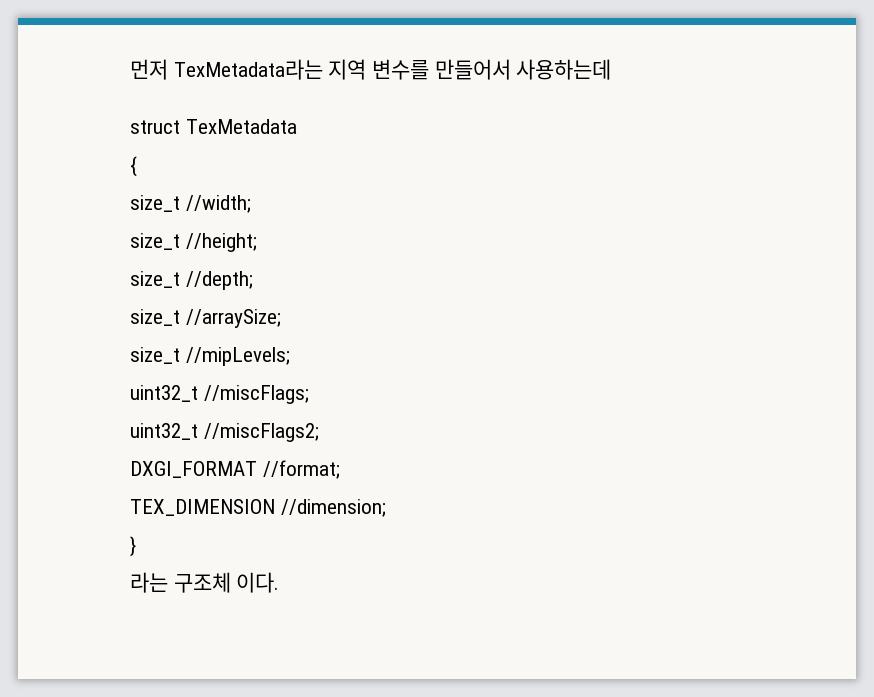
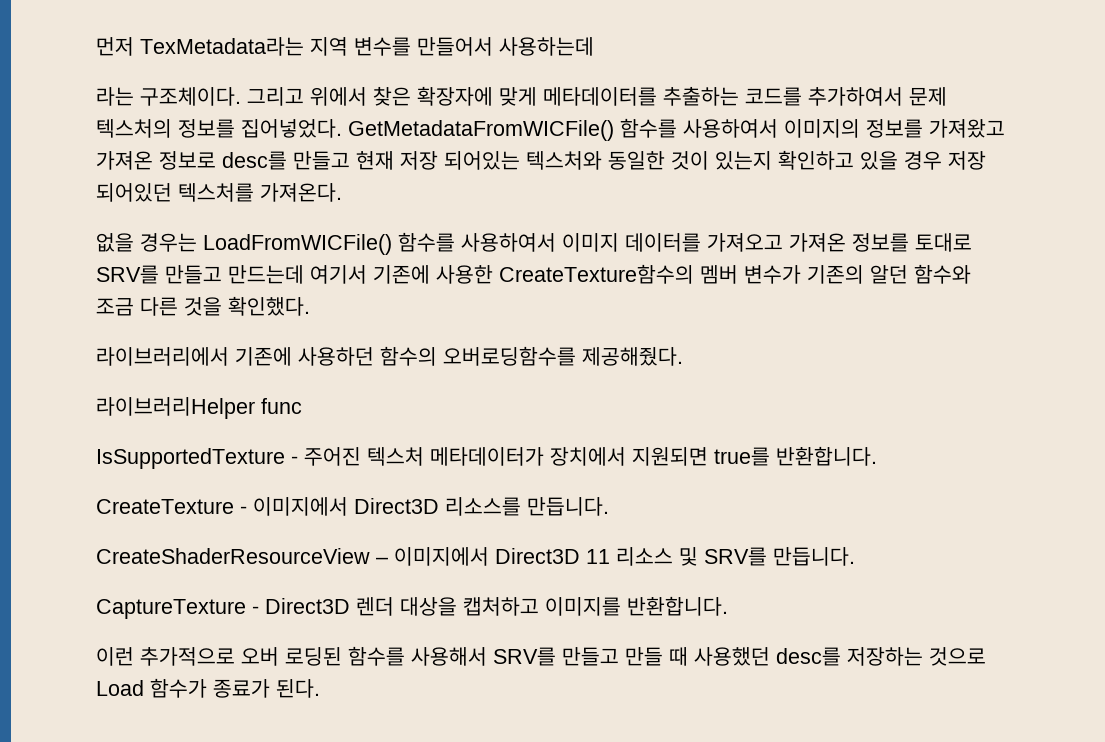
[130,119,297,134] [130,156,137,177] [130,195,251,213] [130,233,257,252] [130,271,253,290] [130,309,281,328] [130,347,290,366] [130,385,309,404] [130,423,319,442] [130,460,340,479] [130,499,386,517] [130,536,136,557] [130,572,280,593] struct TexMetadata // { // size_t //width; // size_t //height; // size_t //depth; // size_t //arraySize; // size_t //mipLevels; // uint32_t //miscFlags; // uint32_t //miscFlags2; // DXGI_FORMAT //format; // TEX_DIMENSION //dimension; // } // 라는 구조체 이다. -> [96,86,947,106] [96,118,1005,141] [96,150,986,170] [96,183,342,202] [96,232,972,255] [96,264,971,284] [96,296,310,316] [96,346,683,366] [96,397,302,419] [96,446,877,469] [96,497,609,516] [96,547,855,566] [96,596,728,619] [96,646,986,666] [96,678,320,698] 라는 구조체이다. 그리고 위에서 찾은 확장자에 맞게 메타데이터를 추출하는 코드를 추가하여서 문제 텍스처의 정보를 집어넣었다. GetMetadataFromWICFile() 함수를 사용하여서 이미지의 정보를 가져왔고 가져온 정보로 desc를 만들고 현재 저장 되어있는 텍스처와 동일한 것이 있는지 확인하고 있을 경우 저장 되어있던 텍스처를 가져온다. // 없을 경우는 LoadFromWICFile() 함수를 사용하여서 이미지 데이터를 가져오고 가져온 정보를 토대로 SRV를 만들고 만드는데 여기서 기존에 사용한 CreateTexture함수의 멤버 변수가 기존의 알던 함수와 조금 다른 것을 확인했다. // 라이브러리에서 기존에 사용하던 함수의 오버로딩함수를 제공해줬다. // 라이브러리Helper func // IsSupportedTexture - 주어진 텍스처 메타데이터가 장치에서 지원되면 true를 반환합니다. // CreateTexture - 이미지에서 Direct3D 리소스를 만듭니다. // CreateShaderResourceView – 이미지에서 Direct3D 11 리소스 및 SRV를 만듭니다. // CaptureTexture - Direct3D 렌더 대상을 캡처하고 이미지를 반환합니다. // 이런 추가적으로 오버 로딩된 함수를 사용해서 SRV를 만들고 만들 때 사용했던 desc를 저장하는 것으로 Load 함수가 종료가 된다.

